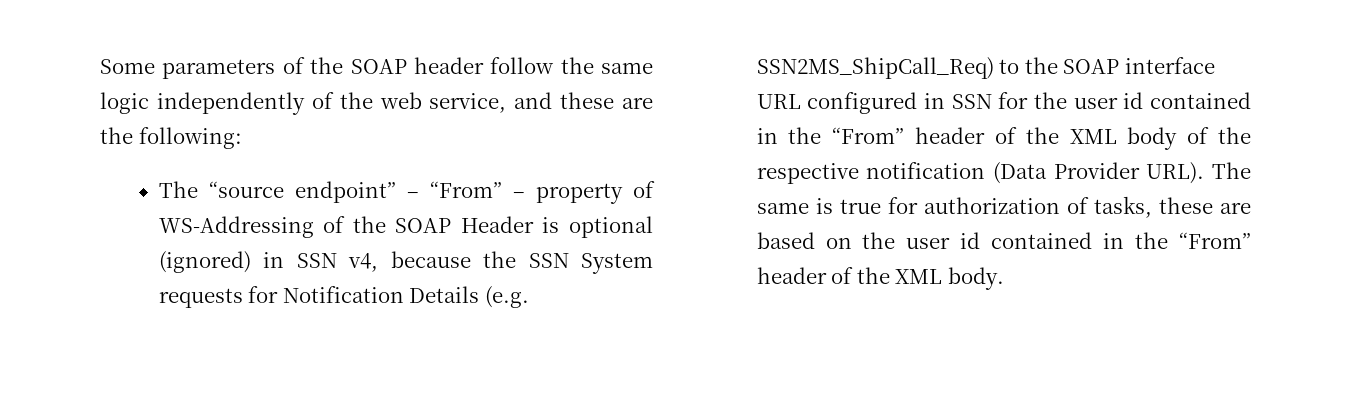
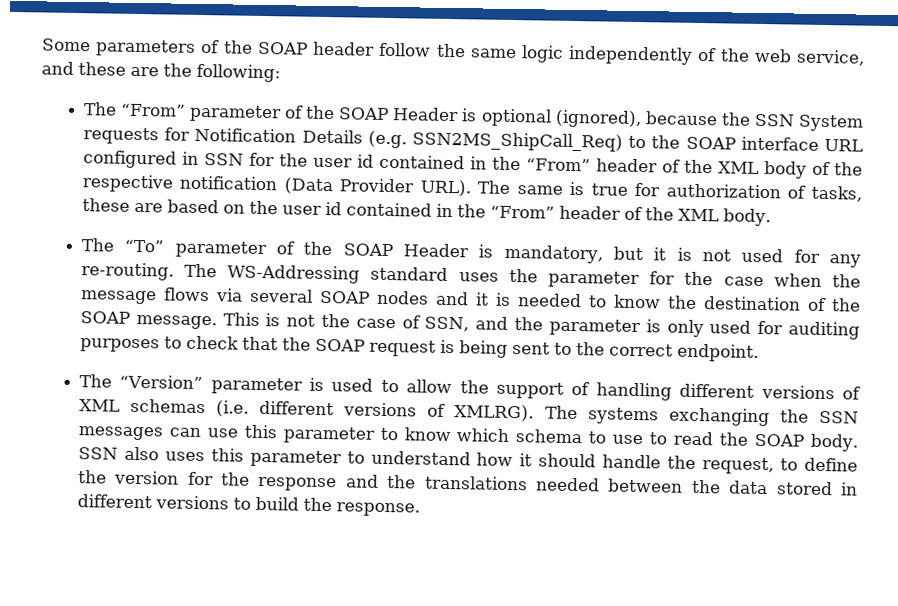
[208,181,656,204] [158,216,314,238] “source endpoint” – “From” – property of WS-Addressing -> [119,103,283,123] “From” parameter
[158,251,379,273] (ignored) in SSN v4, -> [554,109,642,129] (ignored),
(1004, 278) none -> [80,238,861,268] [80,262,861,289] [79,287,861,312] [79,311,860,340] [79,335,759,362] [78,374,861,401] [78,398,859,427] [77,424,859,452] [77,446,858,475] [77,470,858,496] [76,494,420,517] // The “To” parameter of the SOAP Header is mandatory, but it is not used for any re-routing. The WS-Addressing standard uses the parameter for the case when the message flows via several SOAP nodes and it is needed to know the destination of the SOAP message. This is not the case of SSN, and the parameter is only used for auditing purposes to check that the SOAP request is being sent to the correct endpoint. // The “Version” parameter is used to allow the support of handling different versions of XML schemas (i.e. different versions of XMLRG). The systems exchanging the SSN messages can use this parameter to know which schema to use to read the SOAP body. SSN also uses this parameter to understand how it should handle the request, to define the version for the response and the translations needed between the data stored in different versions to build the response.

